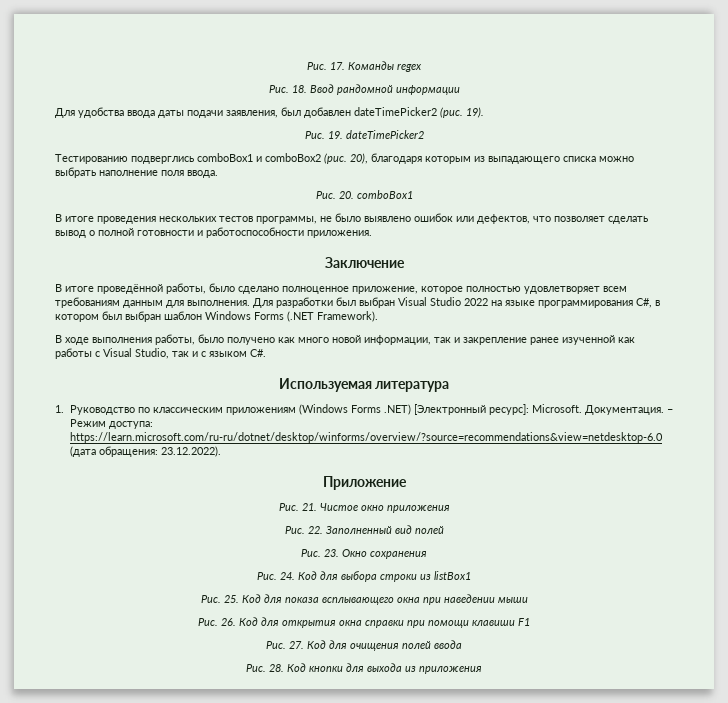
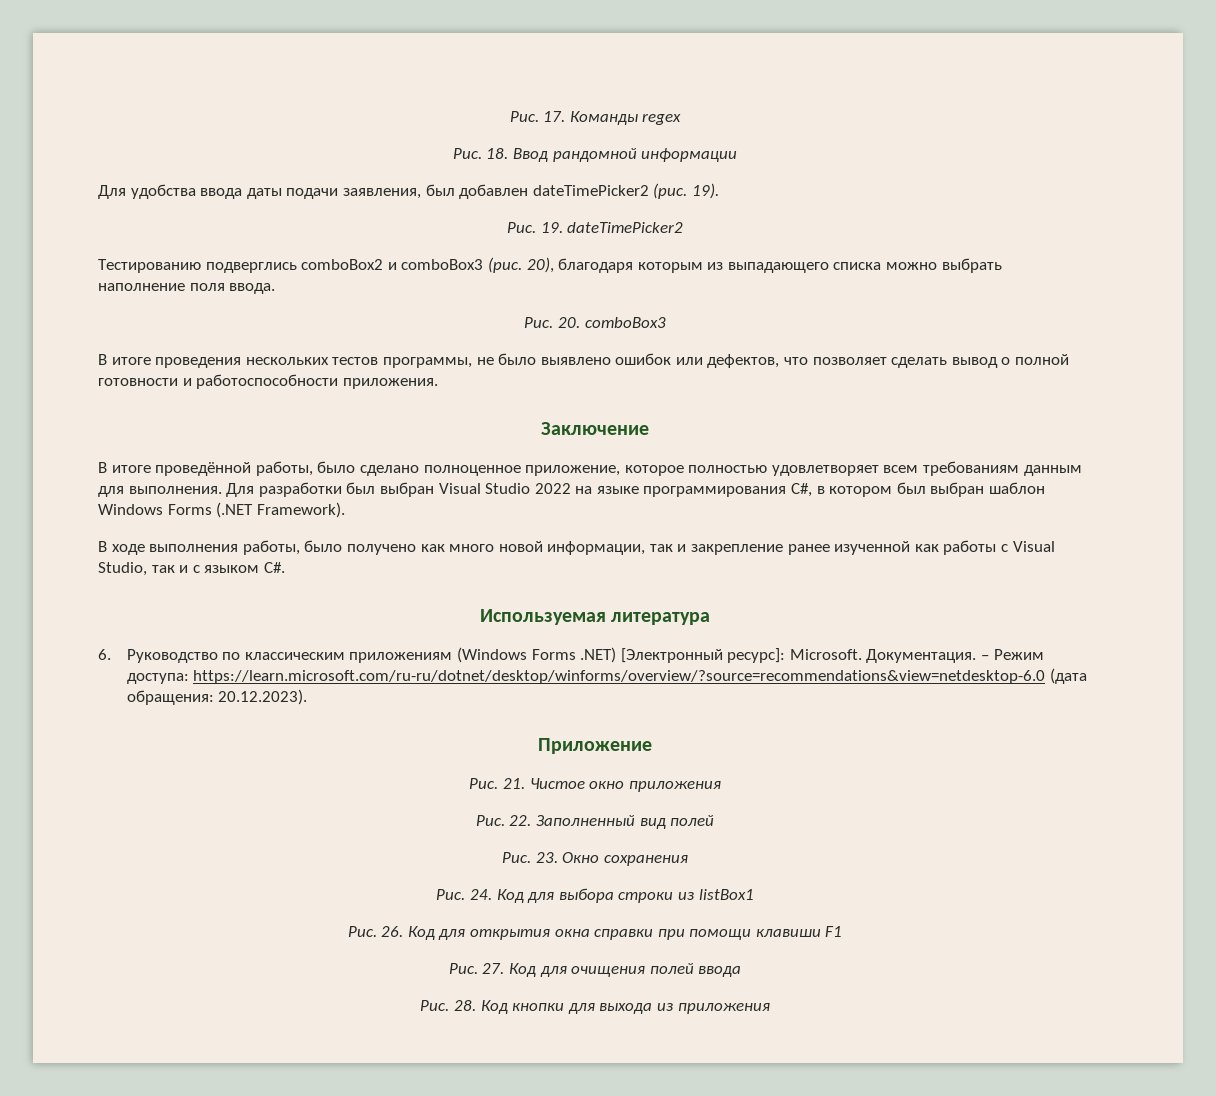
[197,153,321,162] comboBox1 и comboBox2 -> [301,259,484,270] comboBox2 и comboBox3
[356,190,413,199] comboBox1 -> [584,317,666,328] comboBox3
[55,405,64,413] 1. -> [98,649,111,660] 6.
[160,446,221,457] 23.12.2022). -> [218,689,308,705] 20.12.2023).
[200,594,528,605] // Рис. 25. Код для показа всплывающего окна при наведении мыши -> (754, 894) none

